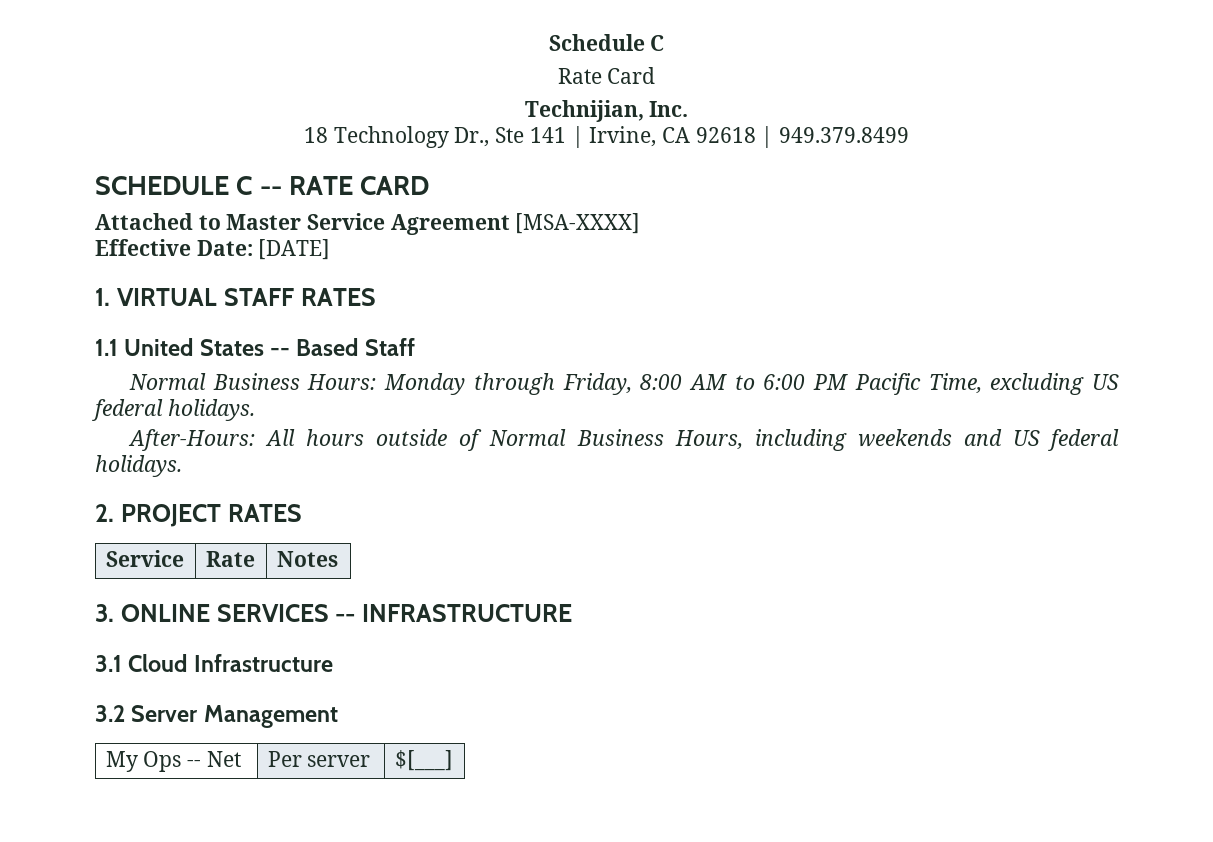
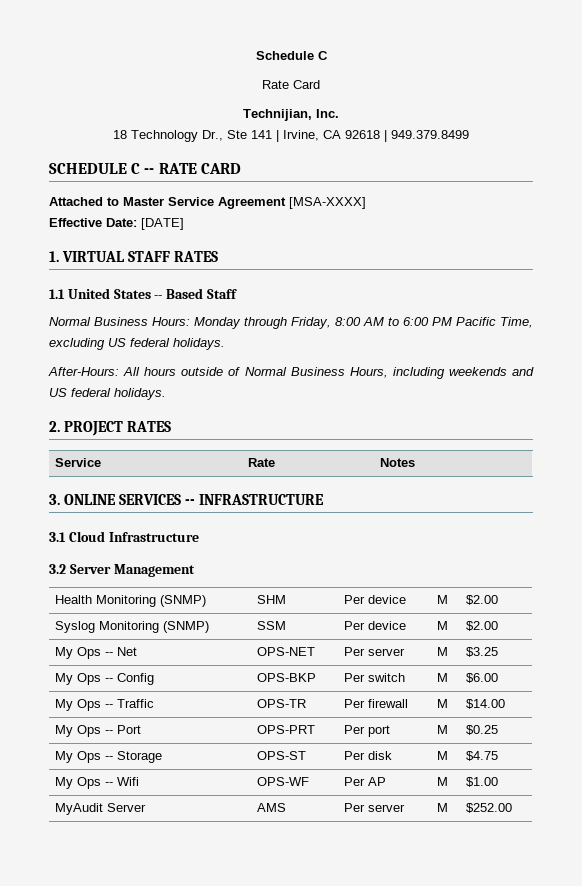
(338, 716) none -> [55,595,207,607] [257,595,287,604] [344,595,407,604] [437,595,449,604] [466,595,499,605] [55,621,210,633] [257,621,287,630] [344,621,407,630] [437,621,449,630] [466,621,499,631] // Health Monitoring (SNMP) | SHM | Per device | M | $2.00 // Syslog Monitoring (SNMP) | SSM | Per device | M | $2.00
[267,751,371,767] [394,750,453,771] | Per server | $[___] -> [257,647,316,656] [344,647,406,656] [437,647,449,656] [466,647,499,657] [55,673,155,685] [257,673,317,682] [344,673,406,682] [437,673,449,682] [466,673,499,683] [55,699,155,711] [257,699,307,708] [344,699,409,708] [437,699,449,708] [466,699,506,709] [55,725,142,737] [257,725,316,734] [344,725,391,737] [437,725,449,734] [466,725,499,735] [55,751,163,763] [257,751,307,760] [344,751,393,760] [437,751,449,760] [466,751,499,761] [55,777,140,789] [257,777,310,786] [344,777,387,786] [437,777,449,786] [466,777,499,787] [55,803,147,815] [257,803,287,812] [344,803,406,812] [437,803,449,812] [466,803,513,813] | OPS-NET | Per server | M | $3.25 // My Ops -- Config | OPS-BKP | Per switch | M | $6.00 // My Ops -- Traffic | OPS-TR | Per firewall | M | $14.00 // My Ops -- Port | OPS-PRT | Per port | M | $0.25 // My Ops -- Storage | OPS-ST | Per disk | M | $4.75 // My Ops -- Wifi | OPS-WF | Per AP | M | $1.00 // MyAudit Server | AMS | Per server | M | $252.00

